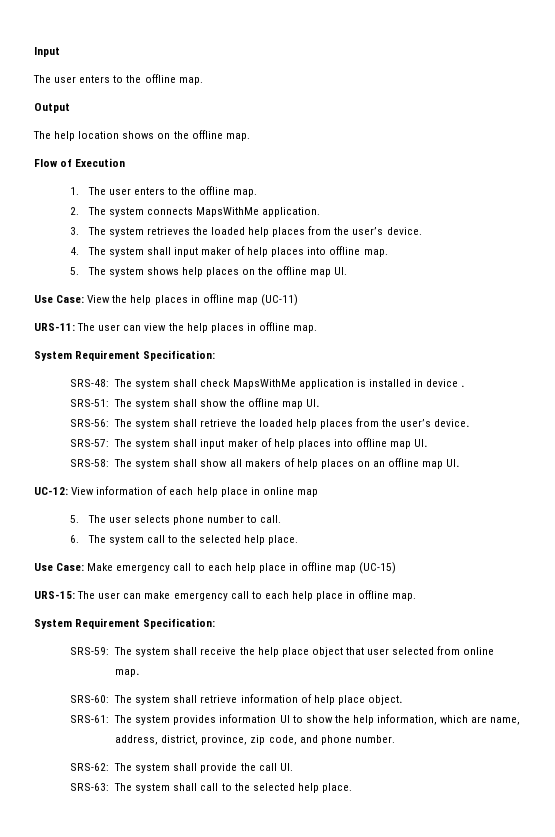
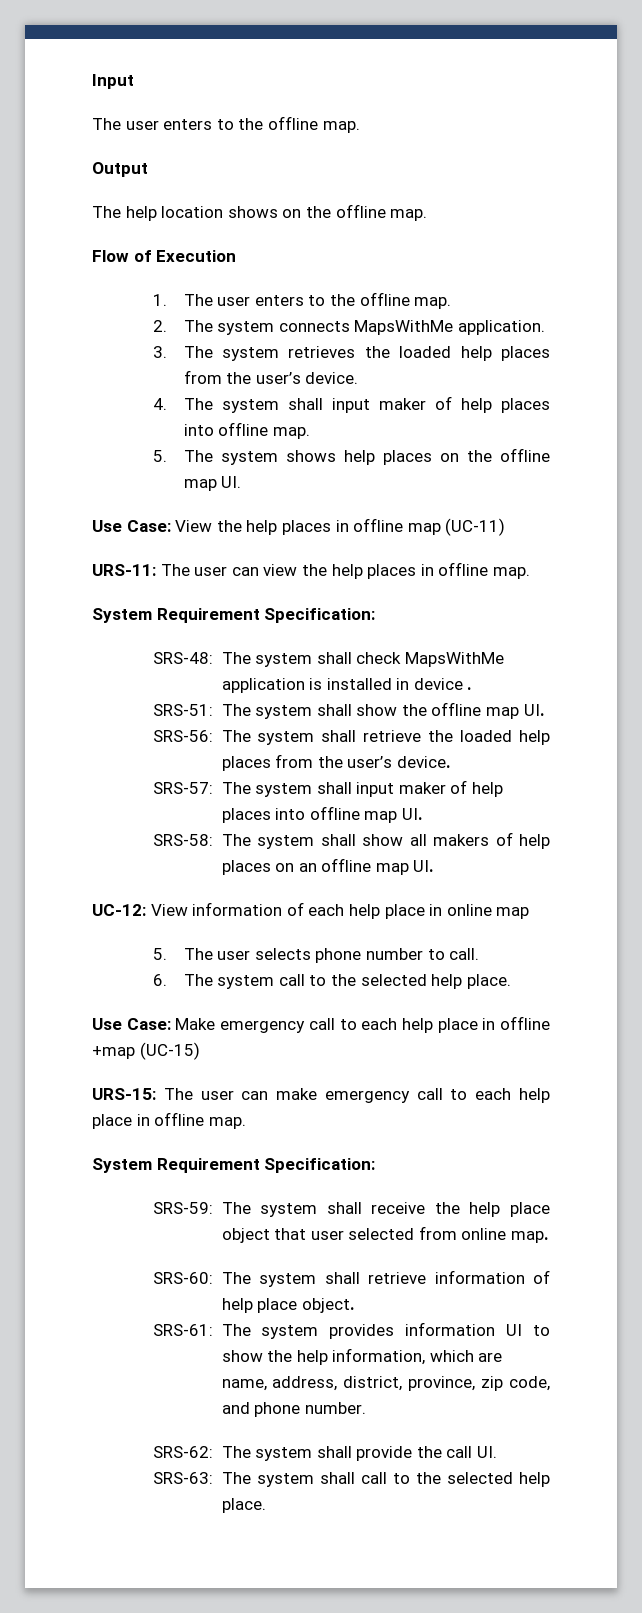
[335,565,357,573] map -> [92,1046,135,1059] +map

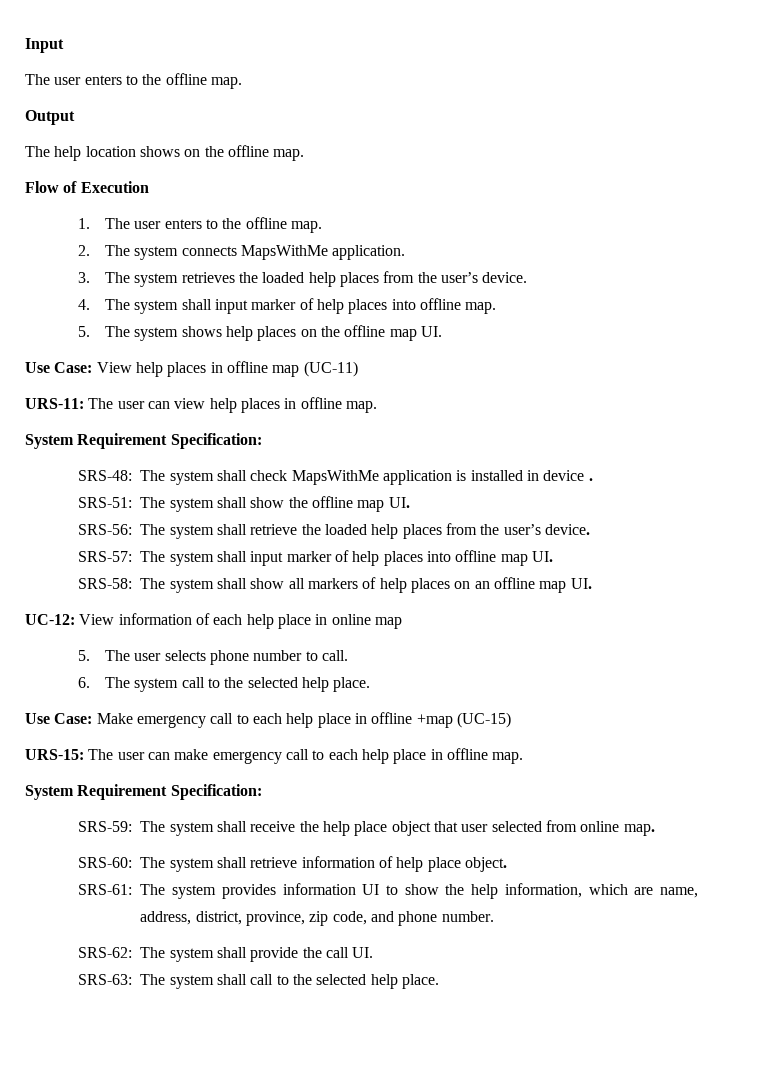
[378,398,426,410] maker -> [251,299,297,310] marker
[216,520,242,532] the -> (132, 367) none
[301,564,327,576] the -> (206, 403) none
[398,782,446,794] maker -> [286,551,332,562] marker
[433,834,490,846] makers -> [307,578,358,589] markers

